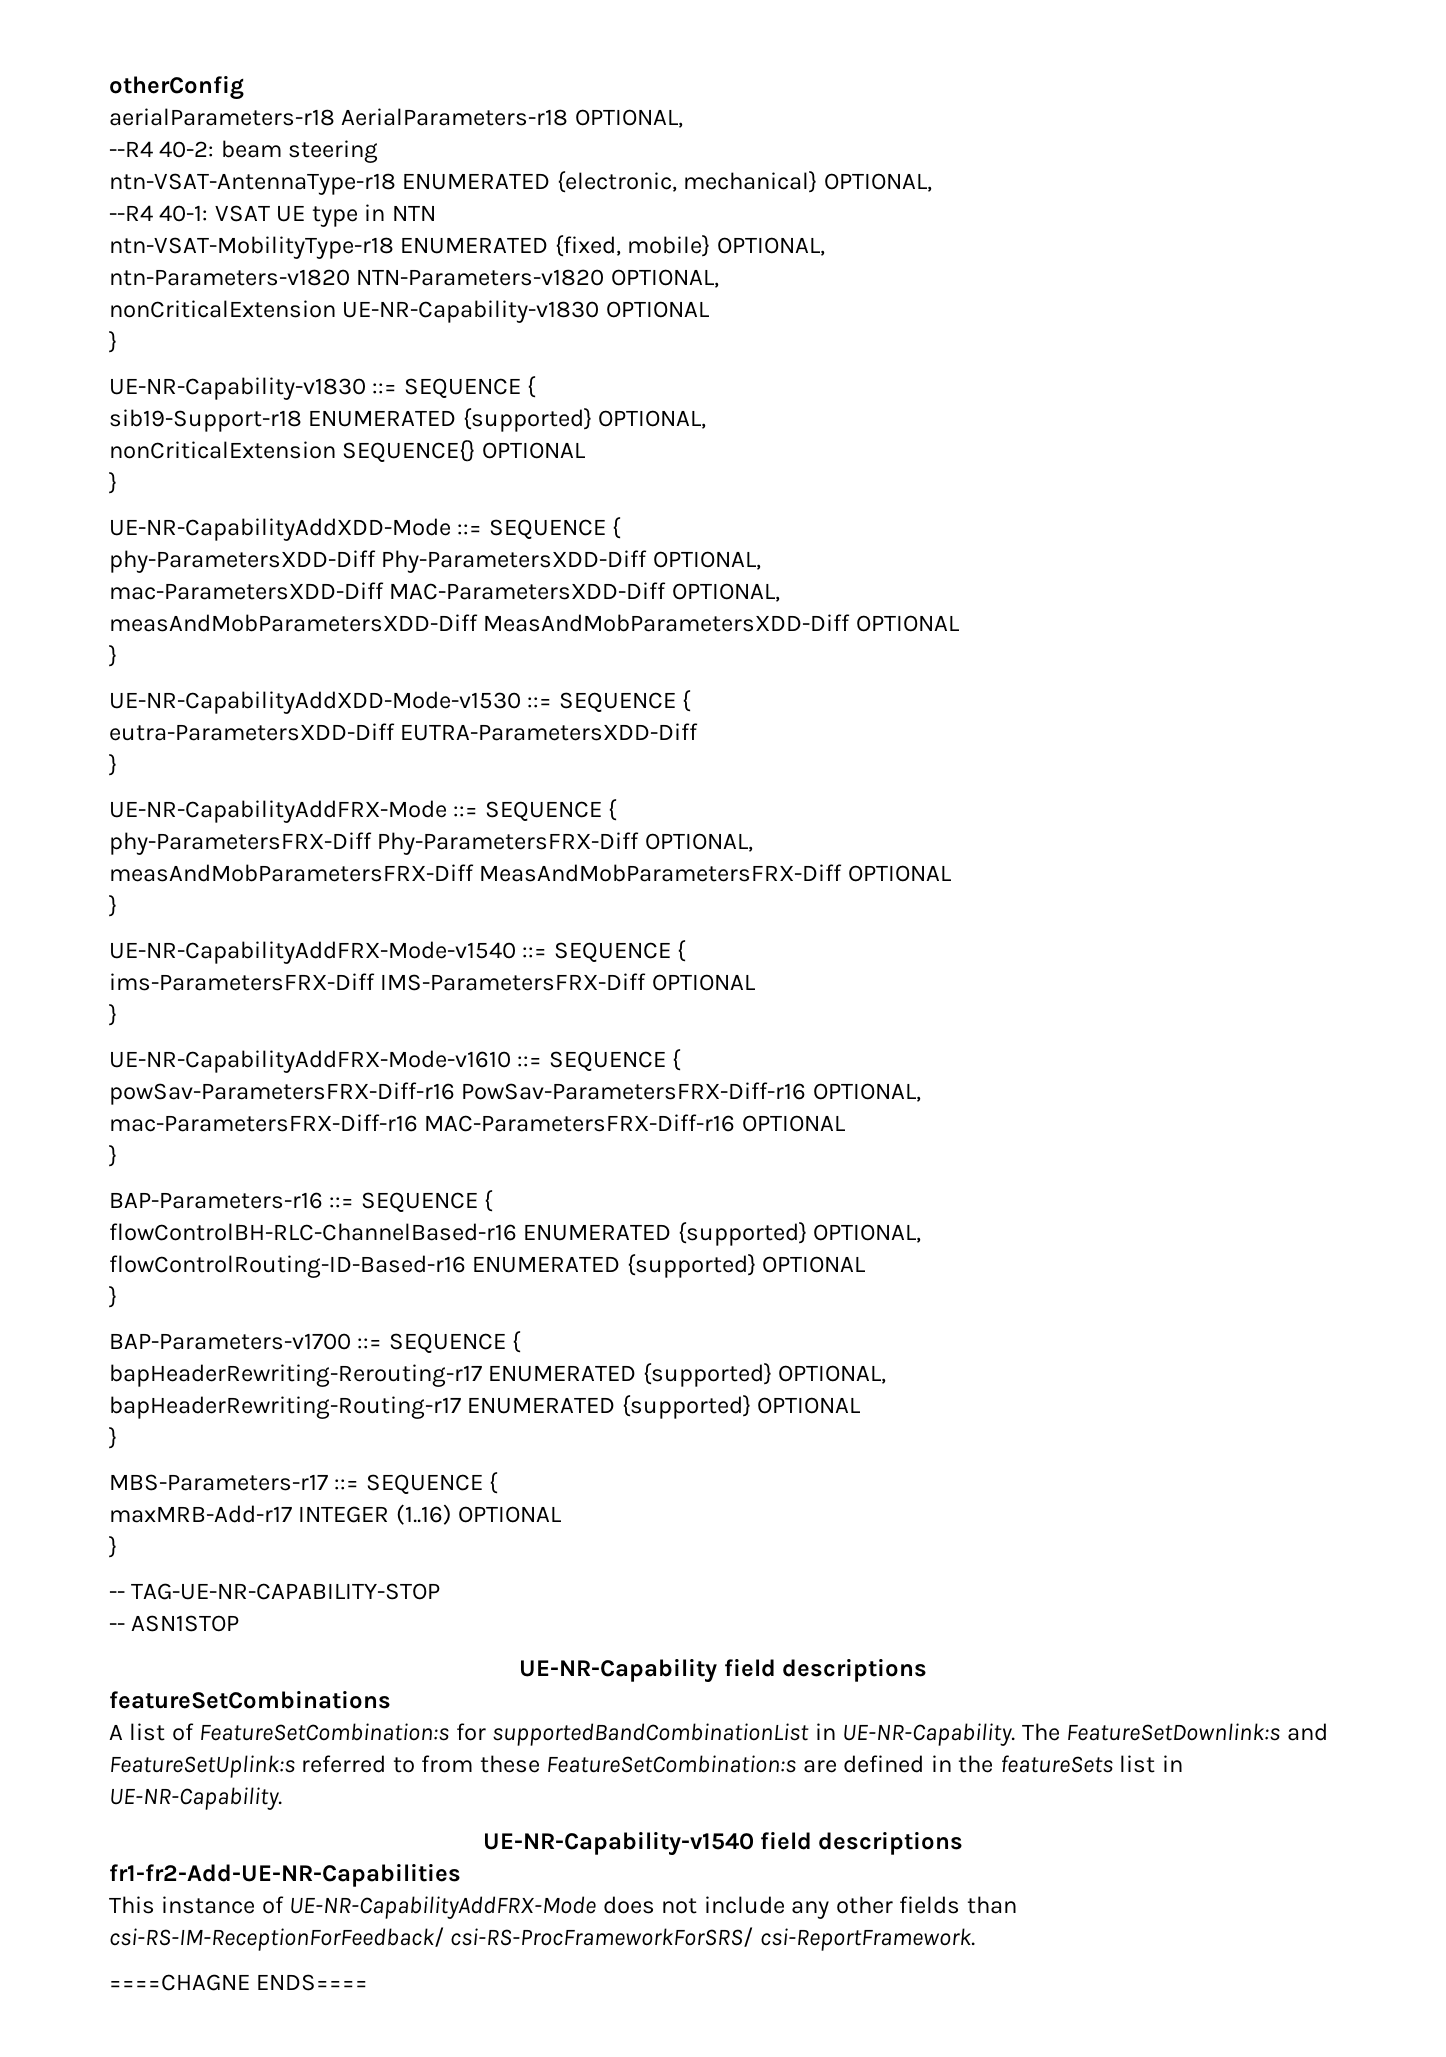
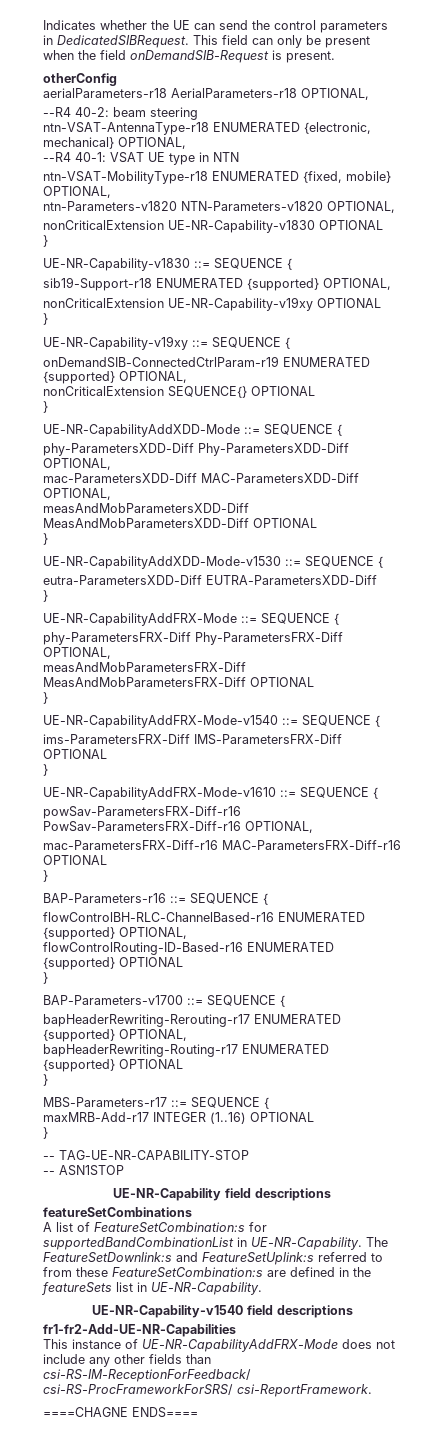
(109, 87) none -> [43,20,388,33] [43,35,370,48] [43,50,335,63] Indicates whether the UE can send the control parameters in DedicatedSIBRequest. This field can only be present when the field onDemandSIB-Request is present. //
(707, 419) none -> [43,297,381,311] [43,313,48,325] [43,336,290,350] [43,356,370,368] [43,371,187,384] // nonCriticalExtension UE-NR-Capability-v19xy OPTIONAL // } // UE-NR-Capability-v19xy ::= SEQUENCE { // onDemandSIB-ConnectedCtrlParam-r19 ENUMERATED {supported} OPTIONAL,

